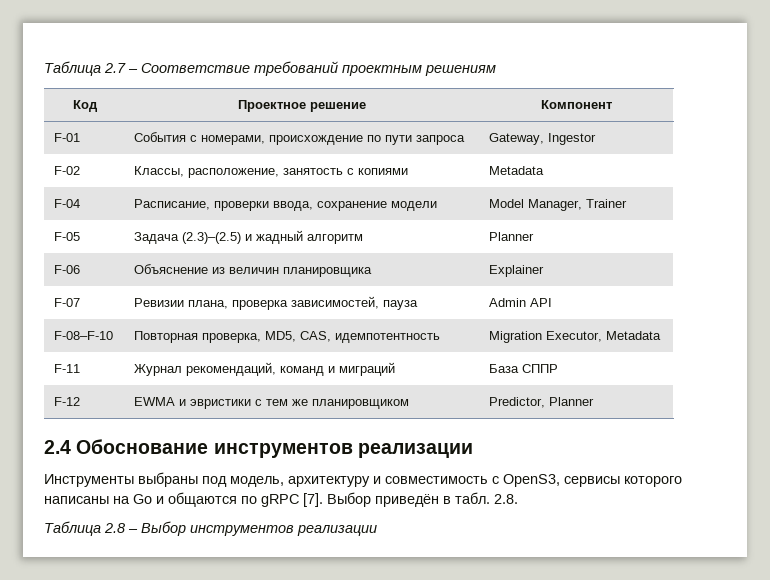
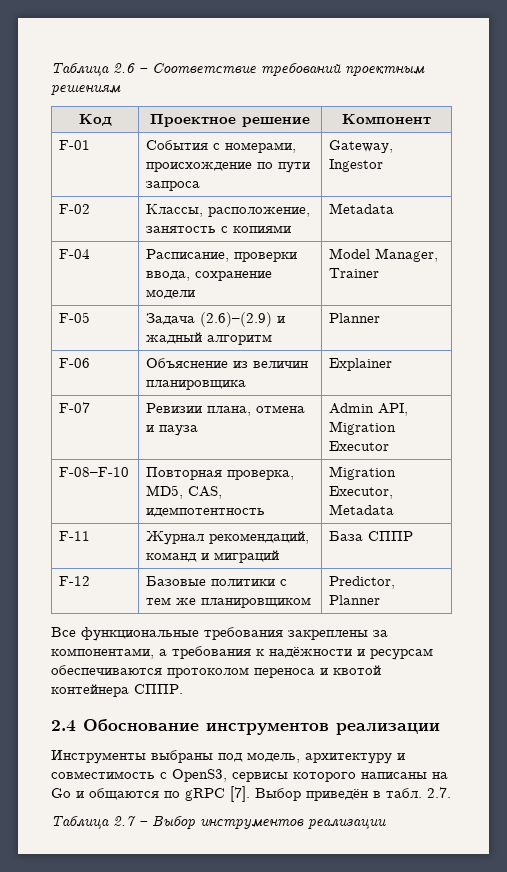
[44,61,126,76] Таблица 2.7 -> [51,62,135,76] Таблица 2.6
[182,232,242,244] (2.3)–(2.5) -> [200,312,273,327] (2.6)–(2.9)
[232,296,380,310] проверка зависимостей, -> [256,405,306,413] [146,425,155,432] отмена и
[530,298,553,307] API -> [378,403,409,416] [329,421,397,435] [329,441,390,451] API, Migration Executor
[134,397,252,409] EWMA и эвристики -> [146,576,276,586] Базовые политики
(595, 401) none -> [51,627,388,641] [51,646,433,660] [51,665,381,678] [51,684,183,697] // Все функциональные требования закреплены за компонентами, а требования к надёжности и ресурсам обеспечиваются протоколом переноса и квотой контейнера СППР.
[494,494,518,504] [44,521,125,536] 2.8. // Таблица 2.8 -> [427,787,451,798] [51,815,136,829] 2.7. // Таблица 2.7

